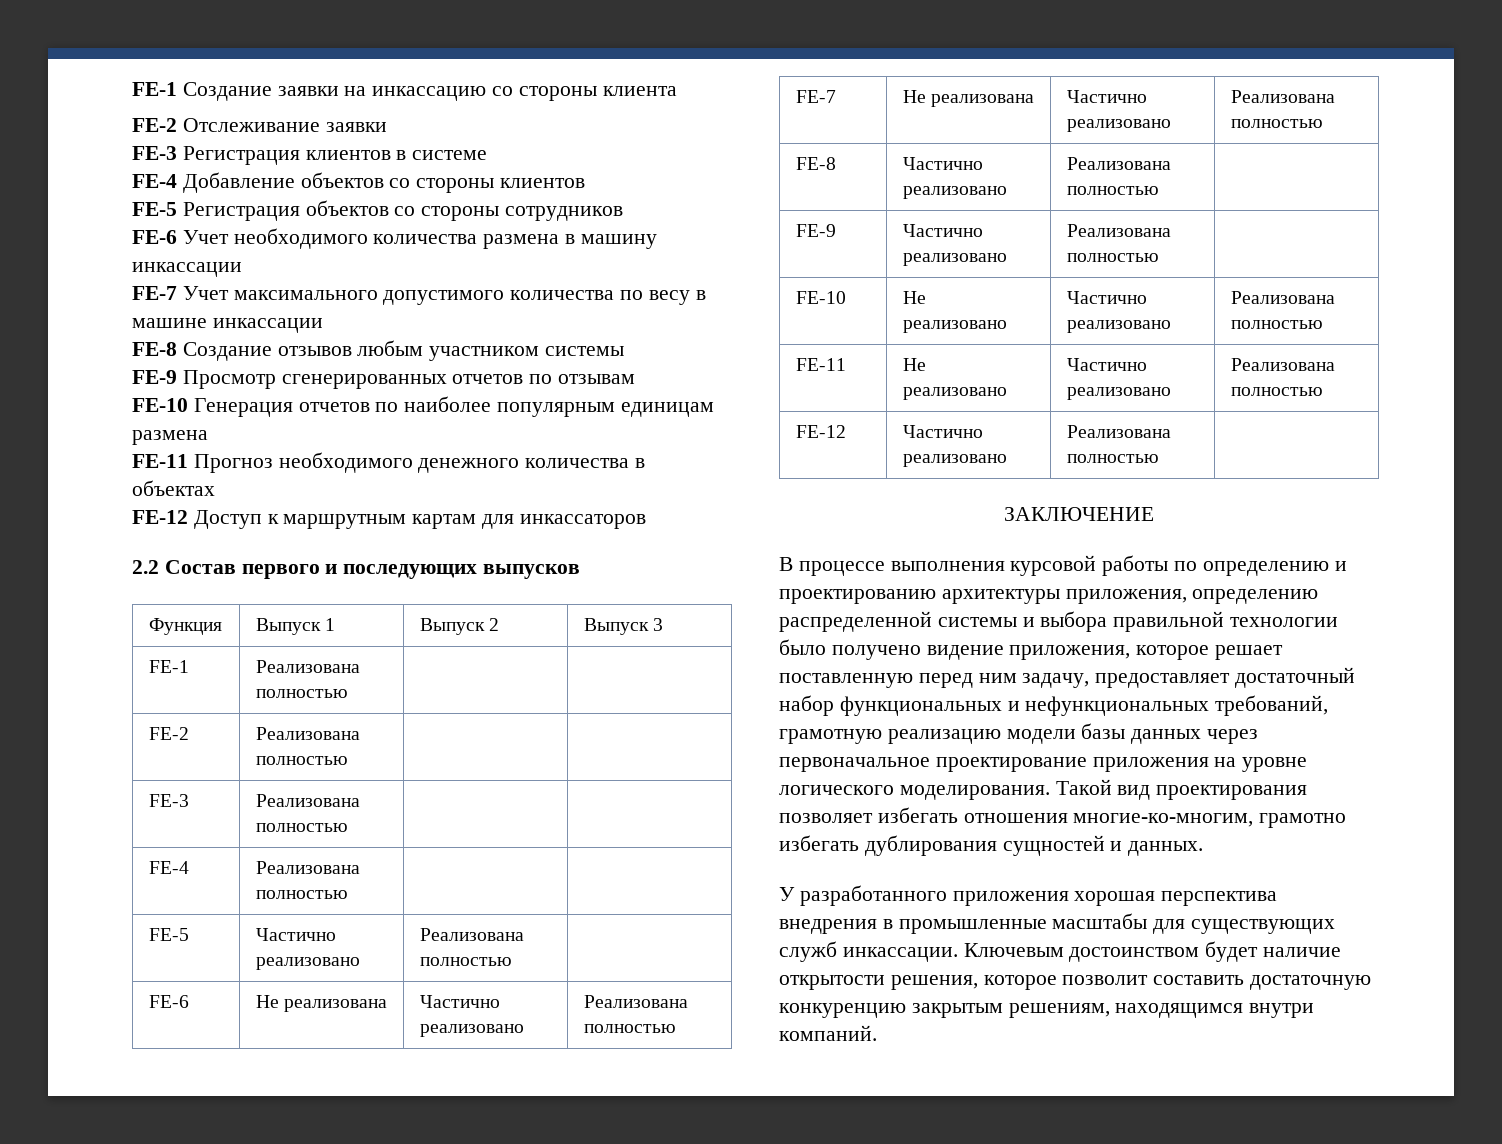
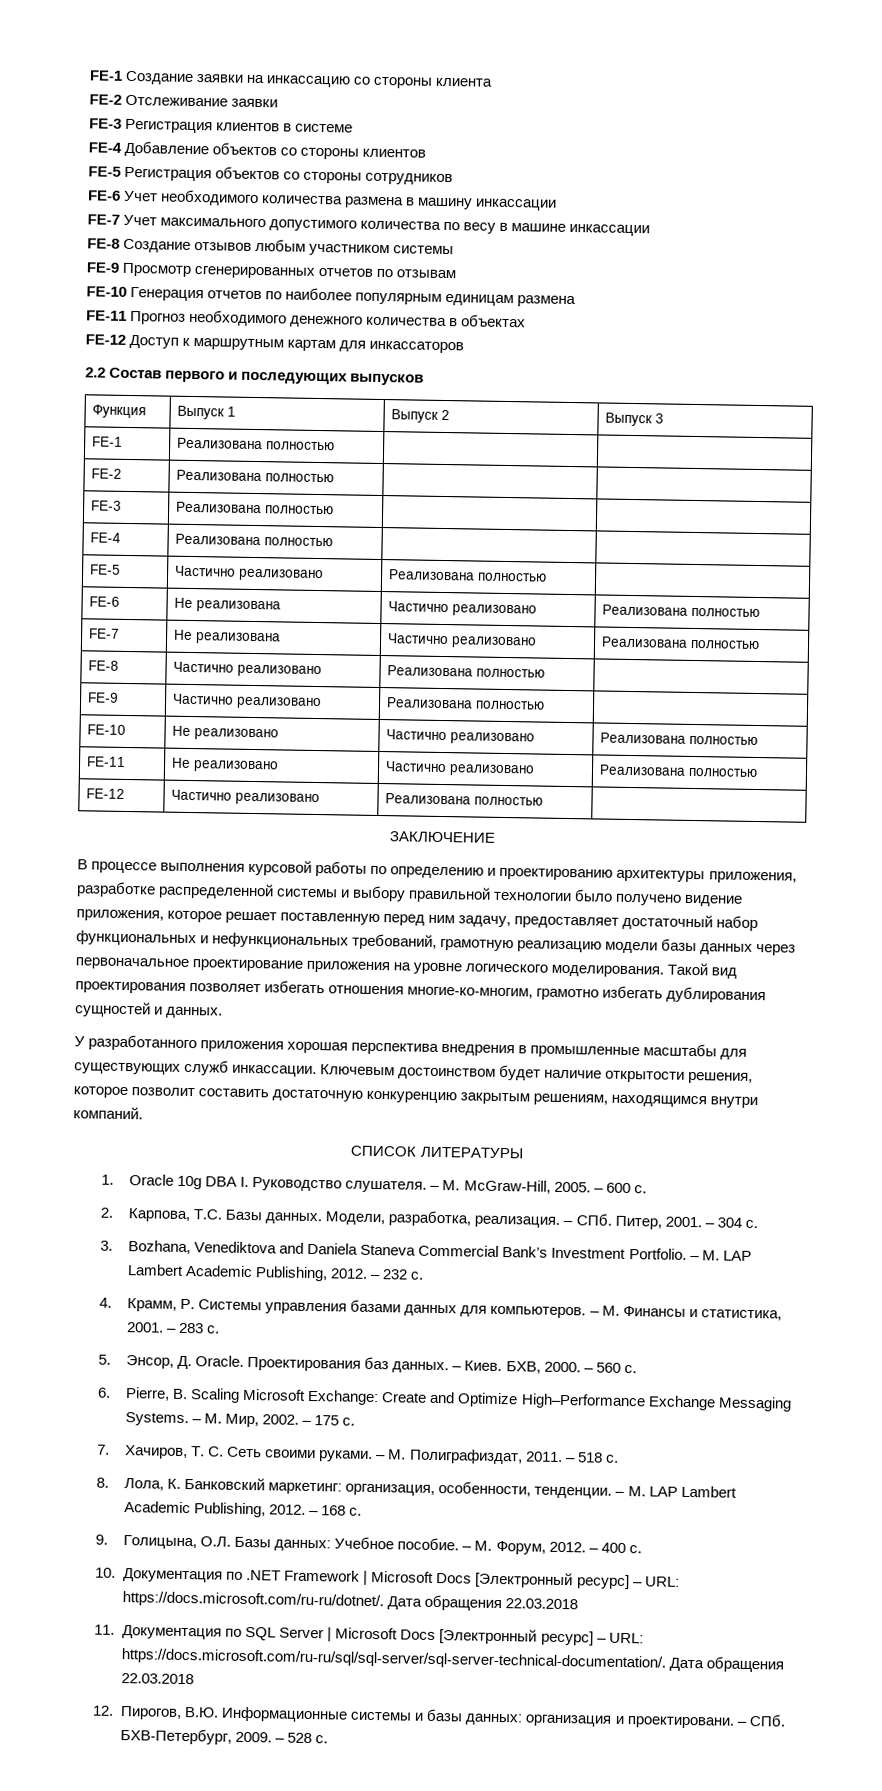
[1192,589,1319,604] определению -> [76,881,156,898] разработке
[1040,611,1108,632] выбора -> [352,885,407,902] выбору
(877, 1033) none -> [350,1145,523,1159] [100,1174,647,1194] [99,1207,758,1230] [99,1240,752,1261] [127,1264,425,1282] [98,1297,782,1321] [127,1322,221,1334] [97,1354,637,1374] [96,1387,792,1412] [125,1412,356,1428] [96,1444,619,1465] [95,1477,737,1499] [124,1501,363,1518] [94,1534,642,1555] [94,1567,680,1590] [122,1591,579,1612] [93,1624,644,1646] [121,1648,785,1673] [121,1673,195,1685] [91,1705,786,1729] [120,1728,329,1745] // СПИСОК ЛИТЕРАТУРЫ // 1. Oracle 10g DBA I. Руководство слушателя. – М. McGraw-Hill, 2005. – 600 c. // 2. Карпова, Т.С. Базы данных. Модели, разработка, реализация. – СПб. Питер, 2001. – 304 c. // 3. Bozhana, Venediktova and Daniela Staneva Commercial Bank’s Investment Portfolio. – М. LAP Lambert Academic Publishing, 2012. – 232 c. // 4. Крамм, Р. Системы управления базами данных для компьютеров. – М. Финансы и статистика, 2001. – 283 c. // 5. Энсор, Д. Oracle. Проектирования баз данных. – Киев. БХВ, 2000. – 560 c. // 6. Pierre, B. Scaling Microsoft Exchange: Create and Optimize High–Performance Exchange Messaging Systems. – М. Мир, 2002. – 175 c. // 7. Хачиров, Т. С. Сеть своими руками. – М. Полиграфиздат, 2011. – 518 c. // 8. Лола, К. Банковский маркетинг: организация, особенности, тенденции. – М. LAP Lambert Academic Publishing, 2012. – 168 c. // 9. Голицына, О.Л. Базы данных: Учебное пособие. – М. Форум, 2012. – 400 c. // 10. Документация по .NET Framework | Microsoft Docs [Электронный ресурс] – URL: https://docs.microsoft.com/ru-ru/dotnet/. Дата обращения 22.03.2018 // 11. Документация по SQL Server | Microsoft Docs [Электронный ресурс] – URL: https://docs.microsoft.com/ru-ru/sql/sql-server/sql-server-technical-documentation/. Дата обращения 22.03.2018 // 12. Пирогов, В.Ю. Информационные системы и базы данных: организация и проектировани. – СПб. БХВ-Петербург, 2009. – 528 c.

